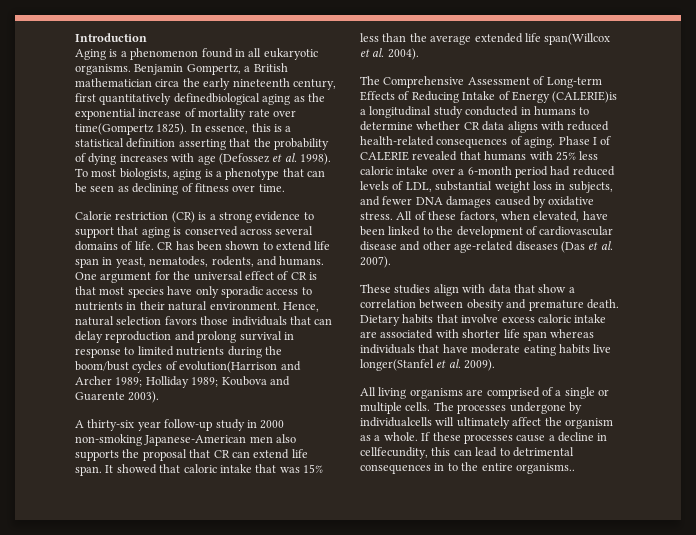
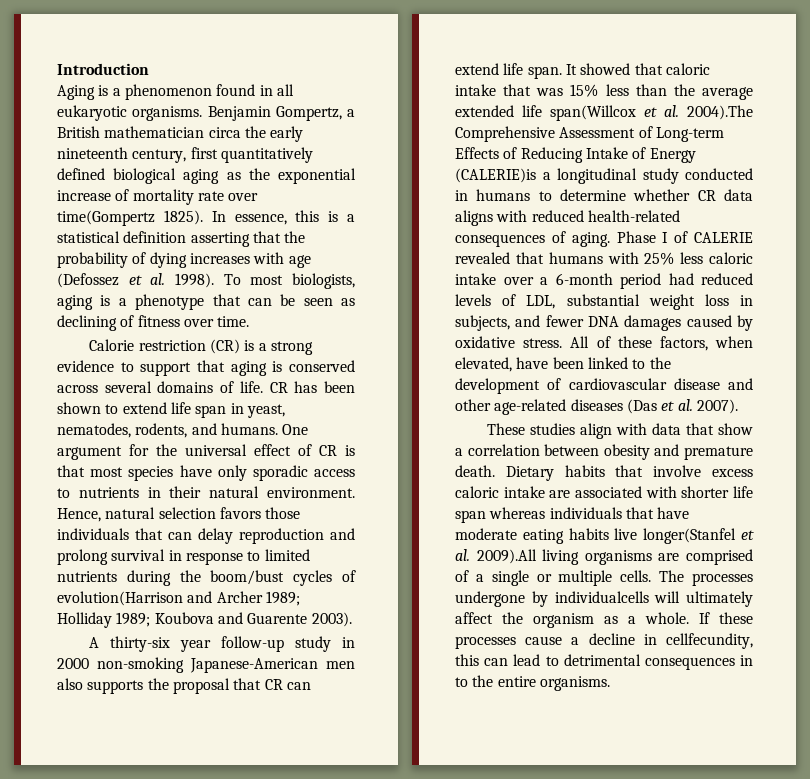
[173,93,260,105] definedbiological -> [57,168,177,184] defined biological
[387,48,419,60] [360,76,380,85] 2004). // The -> [687,105,753,120] 2004).The
[464,359,496,371] [360,387,376,396] 2009). // All -> [476,549,537,564] 2009).All
[515,463,575,474] organisms.. -> [539,676,610,691] organisms.

